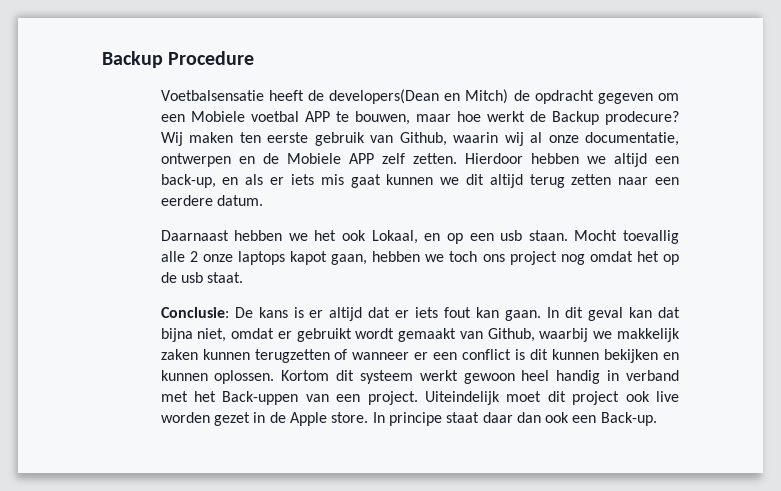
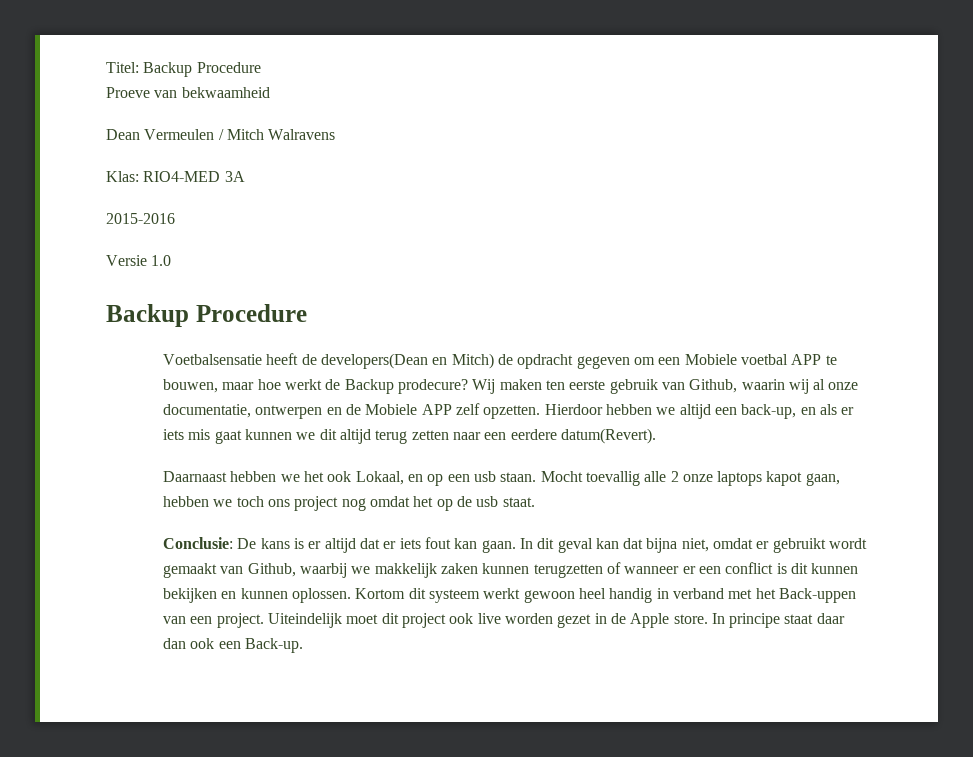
(102, 59) none -> [106,62,261,77] [106,87,270,98] [106,129,336,140] [106,171,245,182] [106,213,175,224] [106,255,172,266] Titel: Backup Procedure // Proeve van bekwaamheid // Dean Vermeulen / Mitch Walravens // Klas: RIO4-MED 3A // 2015-2016 // Versie 1.0 //
[412,153,457,164] zetten. -> [483,405,541,419] opzetten.
[216,195,263,206] datum. -> [560,428,656,444] datum(Revert).

